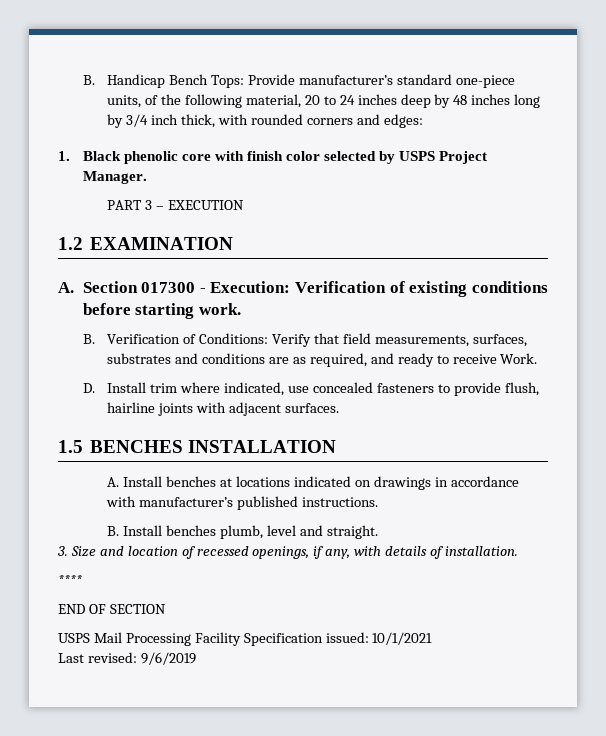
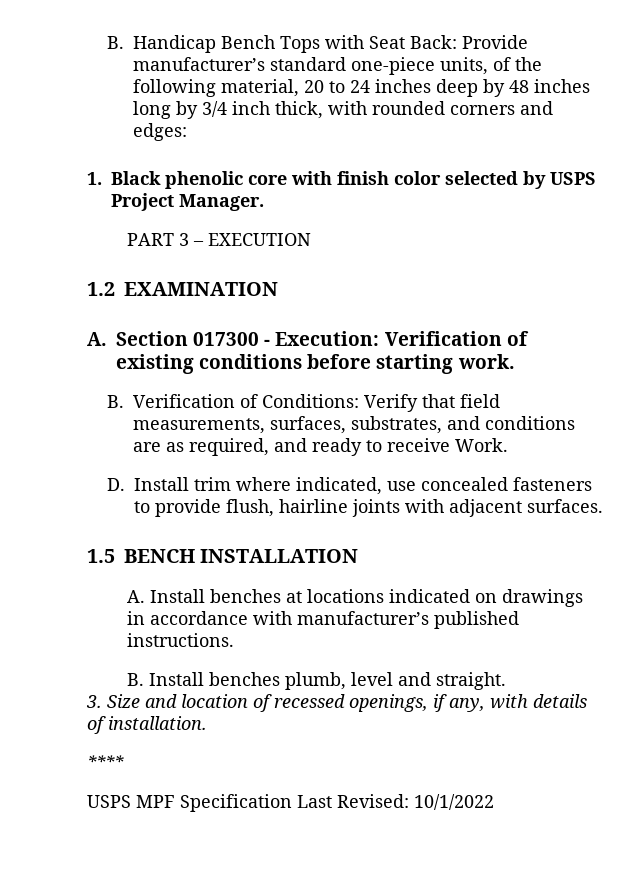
[211,75,245,88] Tops: -> [280,35,458,53] Tops with Seat Back:
[107,353,172,364] substrates -> [351,416,443,434] substrates,
[90,440,184,453] BENCHES -> [124,549,195,563] BENCH
[58,604,166,614] [58,632,433,646] [58,652,196,665] END OF SECTION // USPS Mail Processing Facility Specification issued: 10/1/2021 // Last revised: 9/6/2019 -> [87,794,494,812] USPS MPF Specification Last Revised: 10/1/2022

